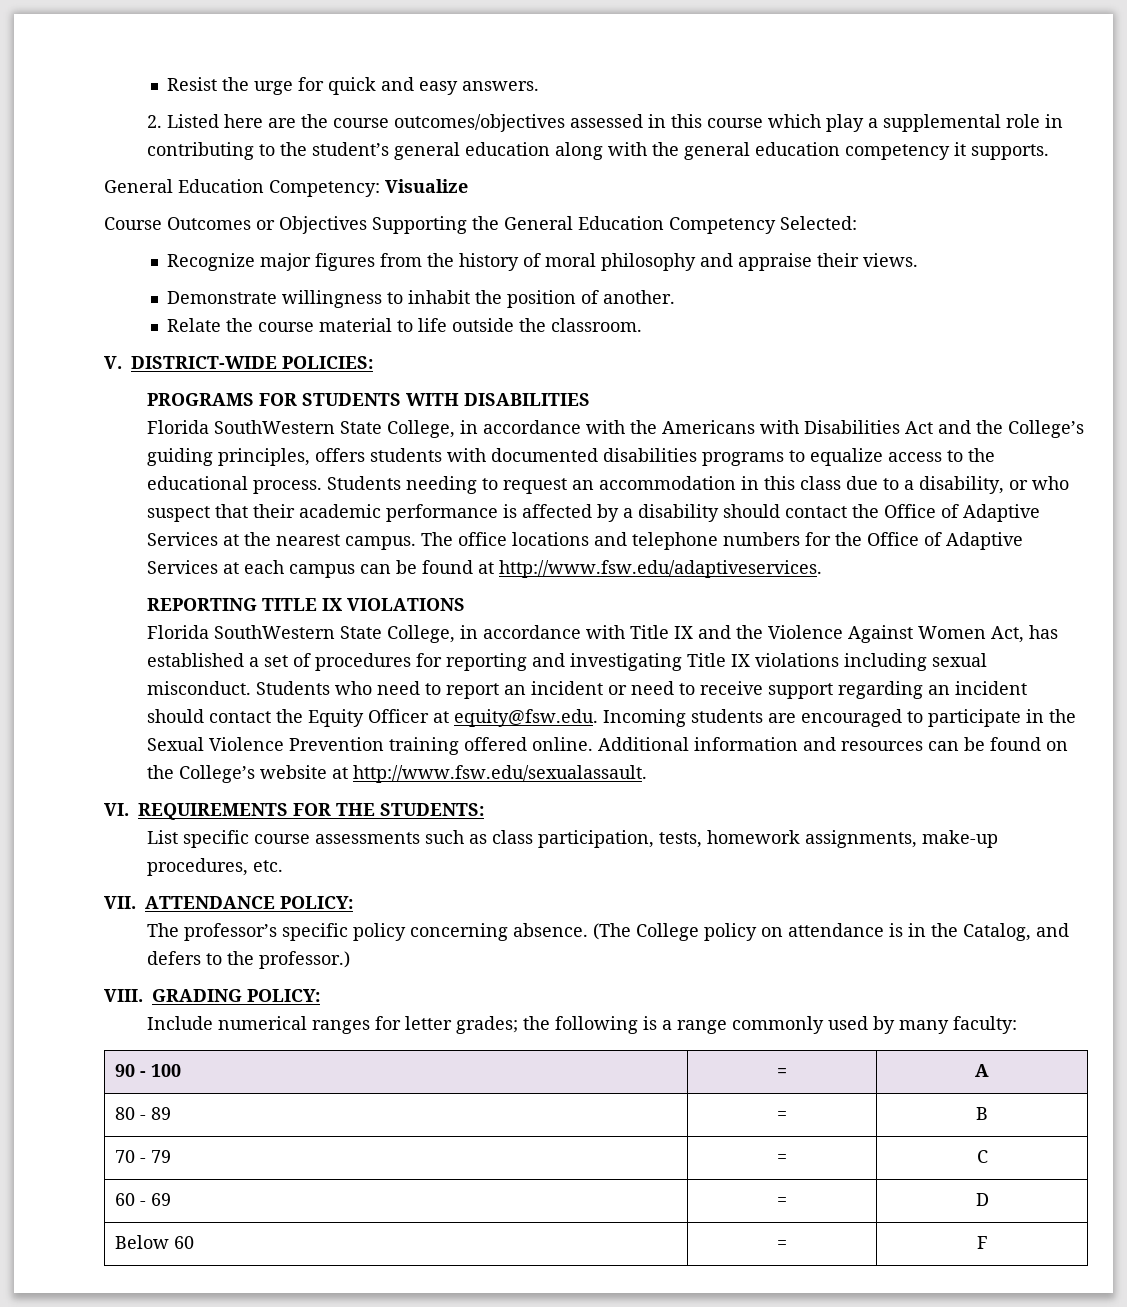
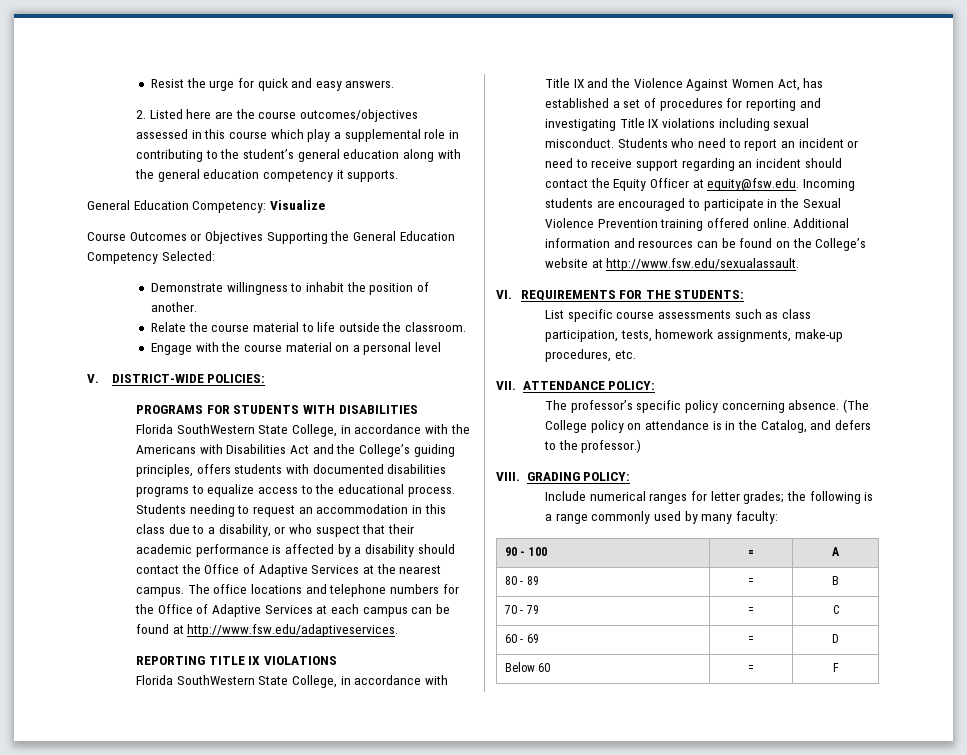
[166,253,918,271] // Recognize major figures from the history of moral philosophy and appraise their views. -> (215, 256) none
(642, 325) none -> [150,342,442,355] // Engage with the course material on a personal level

